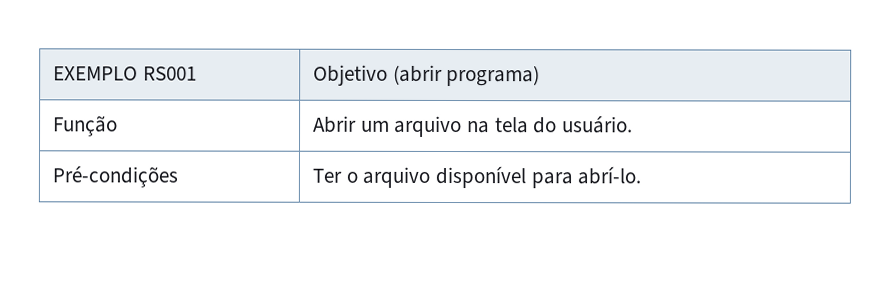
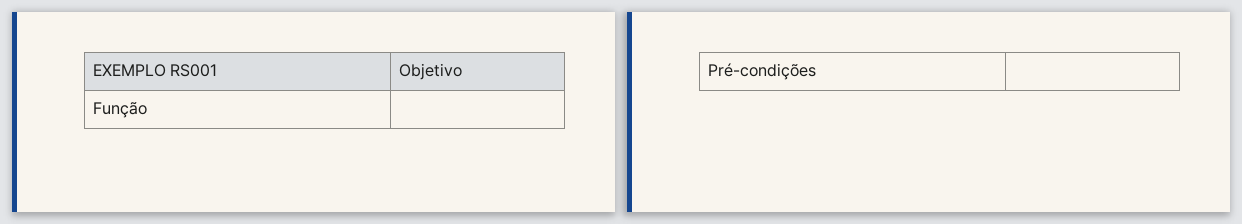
[392,64,541,87] (abrir programa) -> (462, 71) none
[312,115,633,138] [51,166,178,188] [311,165,642,189] Abrir um arquivo na tela do usuário. // Pré-condições | Ter o arquivo disponível para abrí-lo. -> [707,63,816,80] // Pré-condições |

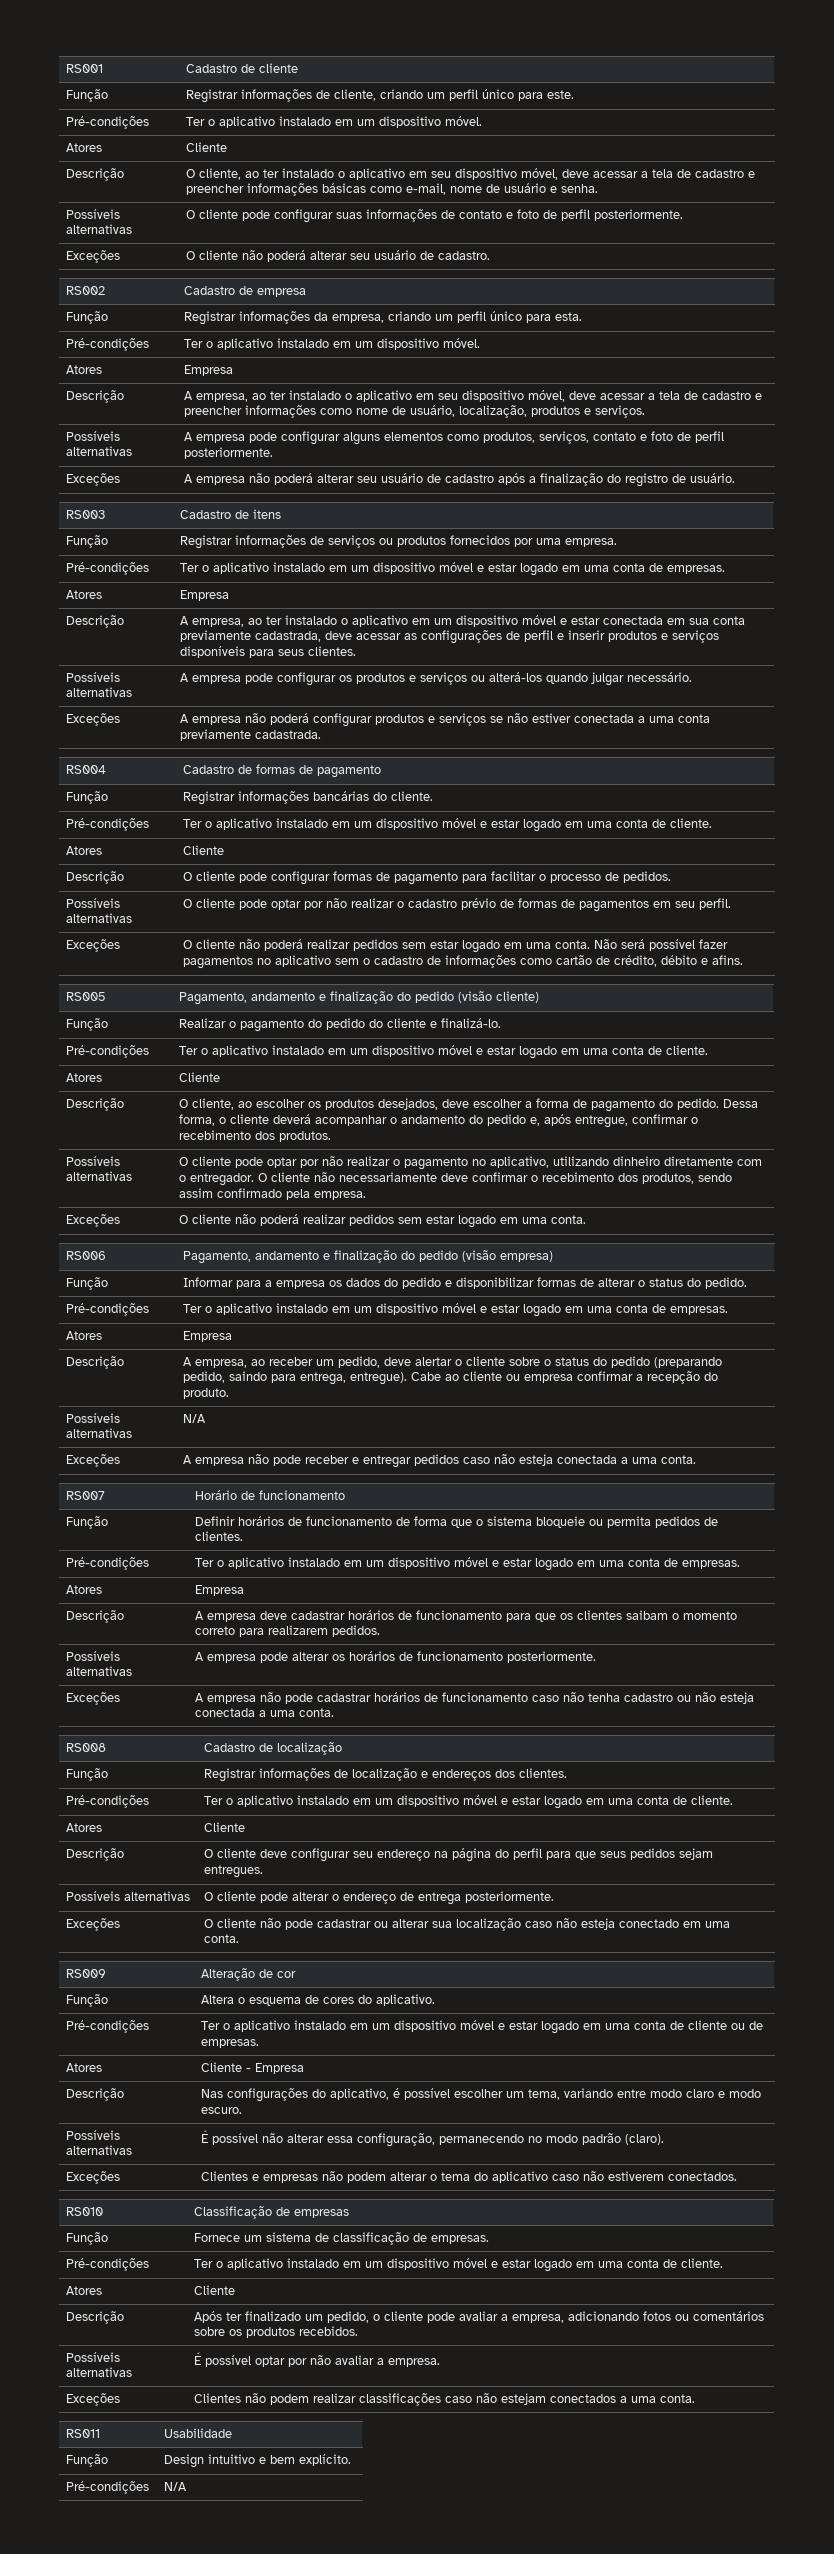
[92,64,166,77] EXEMPLO -> (66, 68) none
[398,63,462,80] [92,102,147,118] [707,63,816,80] Objetivo // Função | // Pré-condições | -> [186,63,299,73] [66,89,109,102] [186,89,575,103] [66,116,150,129] [186,116,483,128] [66,143,103,152] [186,142,228,152] [66,168,125,181] [186,168,756,180] [186,183,599,196] [66,209,121,219] [66,224,133,234] [186,209,684,223] [66,250,121,263] [186,250,491,262] [66,286,106,295] [184,286,307,297] [66,311,109,324] [184,311,583,325] [66,338,150,351] [184,338,481,350] [66,365,103,374] [184,365,234,376] [66,390,125,403] [184,390,763,402] [184,405,646,418] [66,431,121,441] [66,446,133,456] [184,431,725,445] [184,447,274,459] [66,473,121,486] [184,473,736,487] [66,510,106,519] [180,509,282,519] [66,535,109,548] [180,535,618,549] [66,562,150,575] [180,562,726,576] [66,590,103,599] [180,590,230,601] [66,615,125,628] [180,615,746,627] [180,630,720,644] [180,646,357,658] [66,672,121,682] [66,687,133,697] [180,672,693,686] [66,713,121,726] [180,713,711,727] [180,729,322,741] [66,765,107,774] [183,764,382,778] [66,791,109,804] [183,791,434,805] [66,818,150,831] [183,818,713,832] [66,846,103,855] [183,845,225,855] [66,871,125,884] [183,871,672,885] [66,898,121,908] [66,913,133,923] [183,898,732,912] [66,939,121,952] [183,939,729,953] [183,955,744,969] [66,992,107,1001] [179,991,540,1005] [66,1018,109,1031] [179,1018,502,1032] [66,1045,150,1058] [179,1045,709,1059] [66,1073,103,1082] [179,1072,221,1082] [66,1098,125,1111] [179,1098,759,1112] [179,1114,699,1128] [179,1130,332,1142] [66,1156,121,1166] [66,1171,133,1181] [179,1156,763,1170] [179,1172,733,1186] [179,1188,367,1200] [66,1214,121,1227] [179,1214,587,1228] [66,1251,107,1260] [183,1250,554,1264] [66,1277,109,1290] [183,1277,748,1289] [66,1303,150,1316] [183,1303,729,1317] [66,1331,103,1340] [183,1331,233,1342] [66,1356,125,1369] [183,1356,723,1368] [183,1371,719,1385] [183,1388,230,1399] [66,1413,121,1423] [66,1428,133,1438] [183,1414,207,1423] [66,1454,121,1467] [183,1454,697,1468] [66,1491,106,1500] [195,1490,346,1500] [66,1516,109,1529] [195,1516,719,1528] [195,1531,244,1541] [66,1557,150,1570] [195,1557,741,1571] [66,1585,103,1594] [195,1585,245,1596] [66,1610,125,1623] [195,1610,738,1622] [195,1625,381,1637] [66,1651,121,1661] [66,1666,133,1676] [195,1651,597,1663] [66,1692,121,1705] [195,1692,755,1704] [195,1708,335,1717] [66,1743,107,1752] [204,1742,343,1755] [66,1768,109,1781] [204,1768,568,1782] [66,1795,150,1808] [204,1795,734,1809] [66,1823,103,1832] [204,1822,246,1832] [66,1848,125,1861] [204,1848,714,1862] [204,1865,264,1878] [66,1891,191,1901] [204,1891,555,1905] [66,1918,121,1931] [204,1918,731,1931] [204,1934,240,1943] [66,1969,107,1978] [201,1968,297,1981] [66,1994,109,2007] [201,1994,436,2006] [66,2020,150,2033] [201,2020,764,2034] [201,2039,260,2048] [66,2063,103,2072] [201,2062,305,2074] [66,2088,125,2101] [201,2088,762,2102] [201,2107,243,2114] [66,2130,121,2140] [66,2145,133,2155] [201,2130,665,2147] [66,2171,121,2184] [201,2171,738,2183] [66,2207,104,2216] [194,2206,350,2219] [66,2232,109,2245] [194,2232,490,2245] [66,2258,150,2271] [194,2258,724,2272] [66,2286,103,2295] [194,2285,236,2295] [66,2311,125,2324] [194,2311,765,2323] [194,2326,359,2338] [66,2352,121,2362] [66,2367,133,2377] [194,2352,441,2367] [66,2393,121,2406] [194,2393,696,2406] [66,2429,101,2438] [164,2428,233,2438] [66,2454,109,2467] [164,2454,352,2468] [66,2481,150,2494] [164,2482,188,2491] Cadastro de cliente // Função | Registrar informações de cliente, criando um perfil único para este. // Pré-condições | Ter o aplicativo instalado em um dispositivo móvel. // Atores | Cliente // Descrição | O cliente, ao ter instalado o aplicativo em seu dispositivo móvel, deve acessar a tela de cadastro e preencher informações básicas como e-mail, nome de usuário e senha. // Possíveis alternativas | O cliente pode configurar suas informações de contato e foto de perfil posteriormente. // Exceções | O cliente não poderá alterar seu usuário de cadastro. // RS002 | Cadastro de empresa // Função | Registrar informações da empresa, criando um perfil único para esta. // Pré-condições | Ter o aplicativo instalado em um dispositivo móvel. // Atores | Empresa // Descrição | A empresa, ao ter instalado o aplicativo em seu dispositivo móvel, deve acessar a tela de cadastro e preencher informações como nome de usuário, localização, produtos e serviços. // Possíveis alternativas | A empresa pode configurar alguns elementos como produtos, serviços, contato e foto de perfil posteriormente. // Exceções | A empresa não poderá alterar seu usuário de cadastro após a finalização do registro de usuário. // RS003 | Cadastro de itens // Função | Registrar informações de serviços ou produtos fornecidos por uma empresa. // Pré-condições | Ter o aplicativo instalado em um dispositivo móvel e estar logado em uma conta de empresas. // Atores | Empresa // Descrição | A empresa, ao ter instalado o aplicativo em um dispositivo móvel e estar conectada em sua conta previamente cadastrada, deve acessar as configurações de perfil e inserir produtos e serviços disponíveis para seus clientes. // Possíveis alternativas | A empresa pode configurar os produtos e serviços ou alterá-los quando julgar necessário. // Exceções | A empresa não poderá configurar produtos e serviços se não estiver conectada a uma conta previamente cadastrada. // RS004 | Cadastro de formas de pagamento // Função | Registrar informações bancárias do cliente. // Pré-condições | Ter o aplicativo instalado em um dispositivo móvel e estar logado em uma conta de cliente. // Atores | Cliente // Descrição | O cliente pode configurar formas de pagamento para facilitar o processo de pedidos. // Possíveis alternativas | O cliente pode optar por não realizar o cadastro prévio de formas de pagamentos em seu perfil. // Exceções | O cliente não poderá realizar pedidos sem estar logado em uma conta. Não será possível fazer pagamentos no aplicativo sem o cadastro de informações como cartão de crédito, débito e afins. // RS005 | Pagamento, andamento e finalização do pedido (visão cliente) // Função | Realizar o pagamento do pedido do cliente e finalizá-lo. // Pré-condições | Ter o aplicativo instalado em um dispositivo móvel e estar logado em uma conta de cliente. // Atores | Cliente // Descrição | O cliente, ao escolher os produtos desejados, deve escolher a forma de pagamento do pedido. Dessa forma, o cliente deverá acompanhar o andamento do pedido e, após entregue, confirmar o recebimento dos produtos. // Possíveis alternativas | O cliente pode optar por não realizar o pagamento no aplicativo, utilizando dinheiro diretamente com o entregador. O cliente não necessariamente deve confirmar o recebimento dos produtos, sendo assim confirmado pela empresa. // Exceções | O cliente não poderá realizar pedidos sem estar logado em uma conta. // RS006 | Pagamento, andamento e finalização do pedido (visão empresa) // Função | Informar para a empresa os dados do pedido e disponibilizar formas de alterar o status do pedido. // Pré-condições | Ter o aplicativo instalado em um dispositivo móvel e estar logado em uma conta de empresas. // Atores | Empresa // Descrição | A empresa, ao receber um pedido, deve alertar o cliente sobre o status do pedido (preparando pedido, saindo para entrega, entregue). Cabe ao cliente ou empresa confirmar a recepção do produto. // Possíveis alternativas | N/A // Exceções | A empresa não pode receber e entregar pedidos caso não esteja conectada a uma conta. // RS007 | Horário de funcionamento // Função | Definir horários de funcionamento de forma que o sistema bloqueie ou permita pedidos de clientes. // Pré-condições | Ter o aplicativo instalado em um dispositivo móvel e estar logado em uma conta de empresas. // Atores | Empresa // Descrição | A empresa deve cadastrar horários de funcionamento para que os clientes saibam o momento correto para realizarem pedidos. // Possíveis alternativas | A empresa pode alterar os horários de funcionamento posteriormente. // Exceções | A empresa não pode cadastrar horários de funcionamento caso não tenha cadastro ou não esteja conectada a uma conta. // RS008 | Cadastro de localização // Função | Registrar informações de localização e endereços dos clientes. // Pré-condições | Ter o aplicativo instalado em um dispositivo móvel e estar logado em uma conta de cliente. // Atores | Cliente // Descrição | O cliente deve configurar seu endereço na página do perfil para que seus pedidos sejam entregues. // Possíveis alternativas | O cliente pode alterar o endereço de entrega posteriormente. // Exceções | O cliente não pode cadastrar ou alterar sua localização caso não esteja conectado em uma conta. // RS009 | Alteração de cor // Função | Altera o esquema de cores do aplicativo. // Pré-condições | Ter o aplicativo instalado em um dispositivo móvel e estar logado em uma conta de cliente ou de empresas. // Atores | Cliente - Empresa // Descrição | Nas configurações do aplicativo, é possível escolher um tema, variando entre modo claro e modo escuro. // Possíveis alternativas | É possível não alterar essa configuração, permanecendo no modo padrão (claro). // Exceções | Clientes e empresas não podem alterar o tema do aplicativo caso não estiverem conectados. // RS010 | Classificação de empresas // Função | Fornece um sistema de classificação de empresas. // Pré-condições | Ter o aplicativo instalado em um dispositivo móvel e estar logado em uma conta de cliente. // Atores | Cliente // Descrição | Após ter finalizado um pedido, o cliente pode avaliar a empresa, adicionando fotos ou comentários sobre os produtos recebidos. // Possíveis alternativas | É possível optar por não avaliar a empresa. // Exceções | Clientes não podem realizar classificações caso não estejam conectados a uma conta. // RS011 | Usabilidade // Função | Design intuitivo e bem explícito. // Pré-condições | N/A

